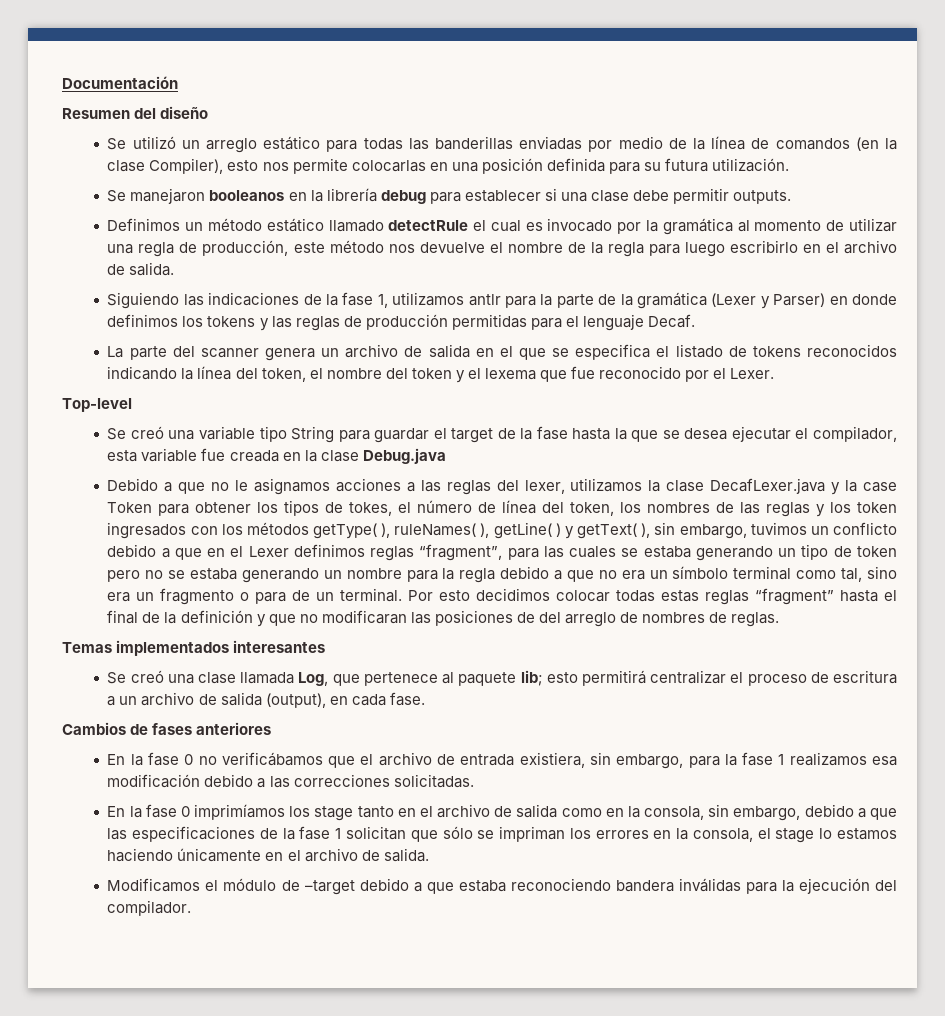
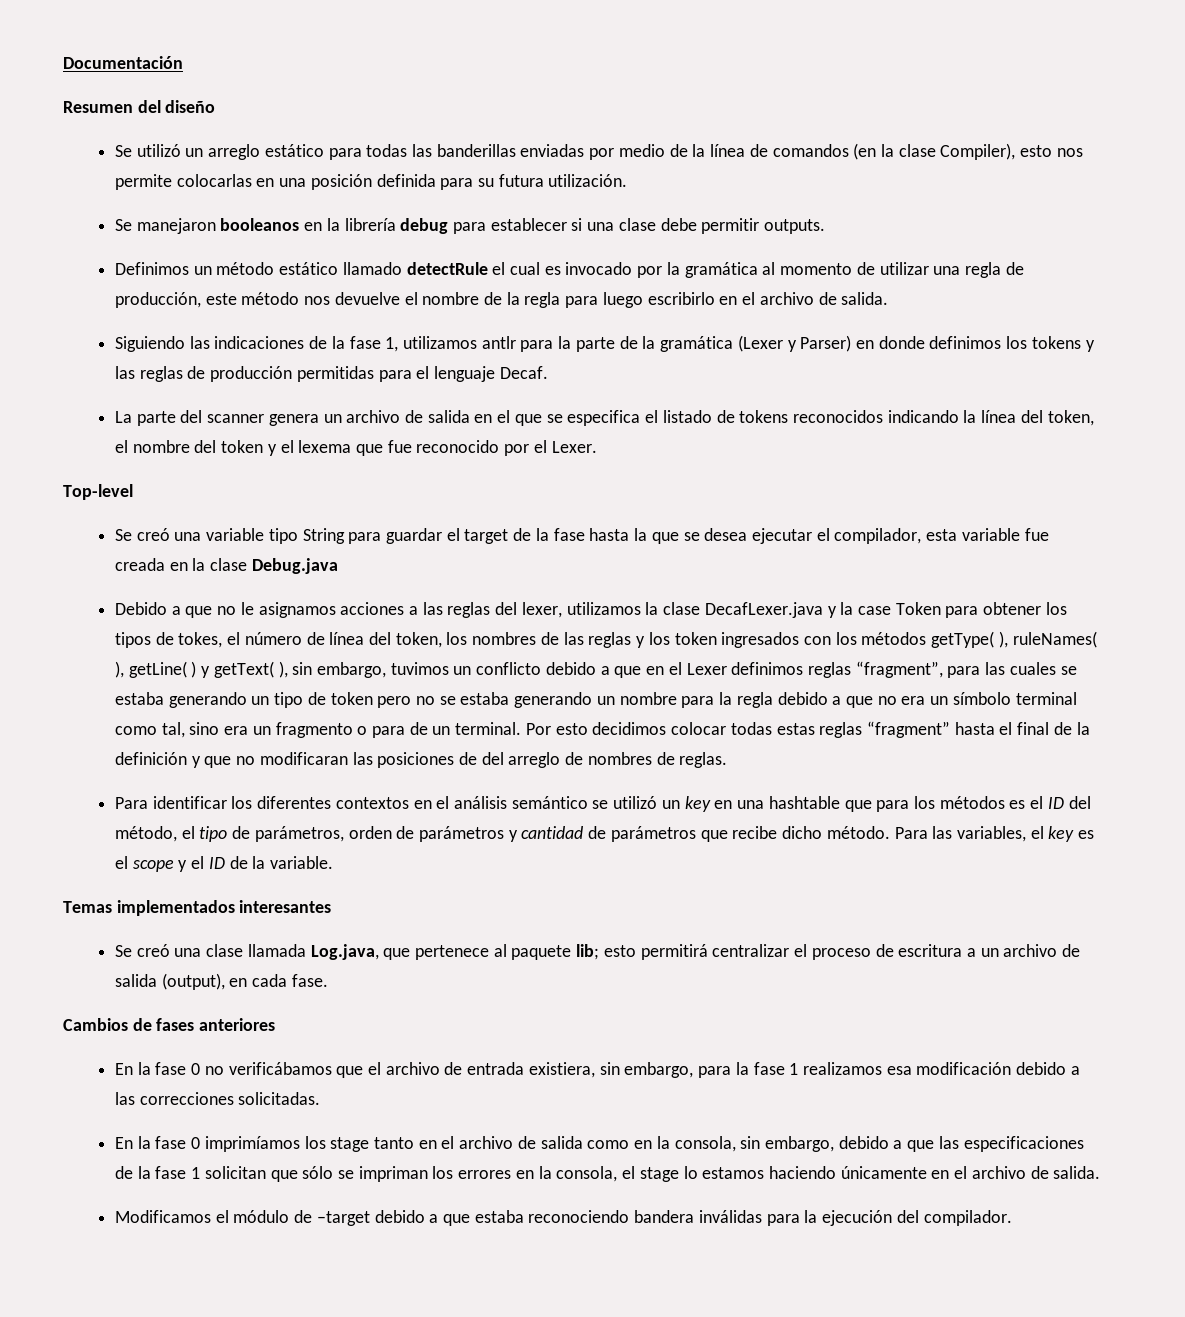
(780, 619) none -> [114,796,1091,812] [114,826,1095,842] [114,856,334,872] // Para identificar los diferentes contextos en el análisis semántico se utilizó un key en una hashtable que para los métodos es el ID del método, el tipo de parámetros, orden de parámetros y cantidad de parámetros que recibe dicho método. Para las variables, el key es el scope y el ID de la variable.
[298,672,329,686] Log, -> [310,944,379,960] Log.java,

